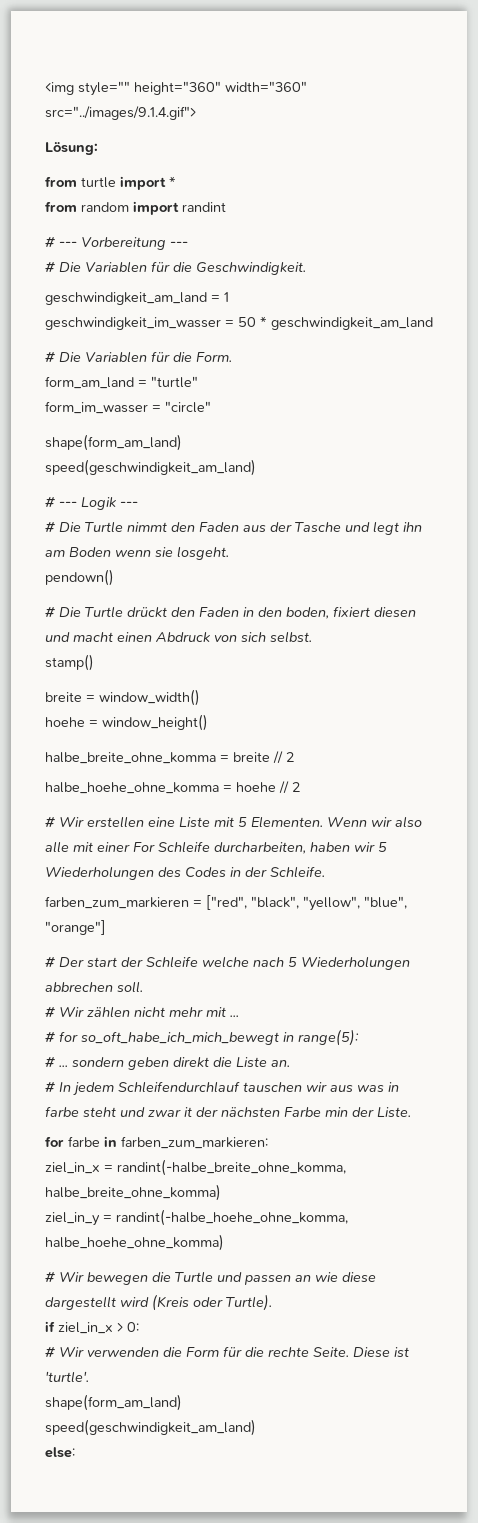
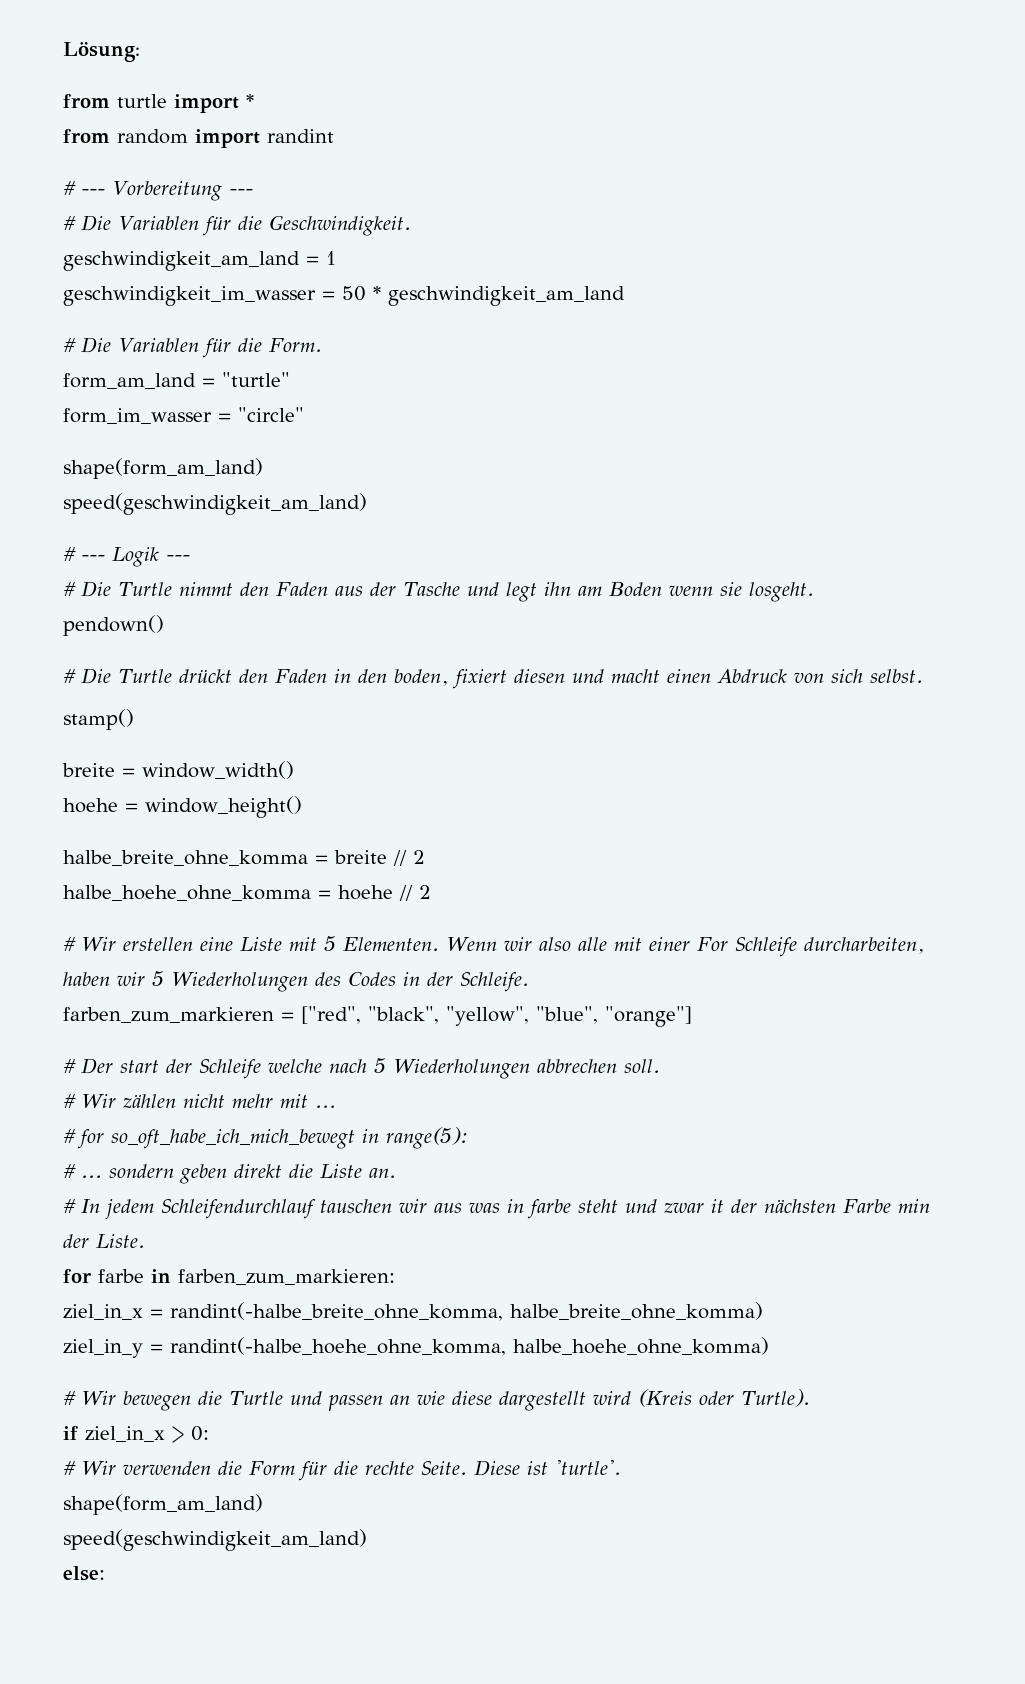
[45,81,307,96] [45,106,196,120] <img style="" height="360" width="360" src="../images/9.1.4.gif"> // -> (63, 52) none

